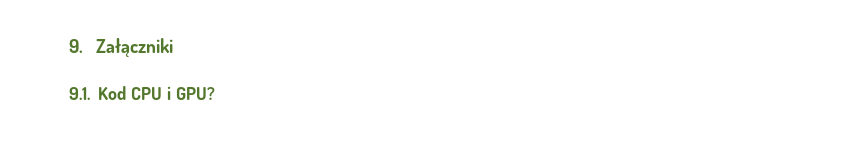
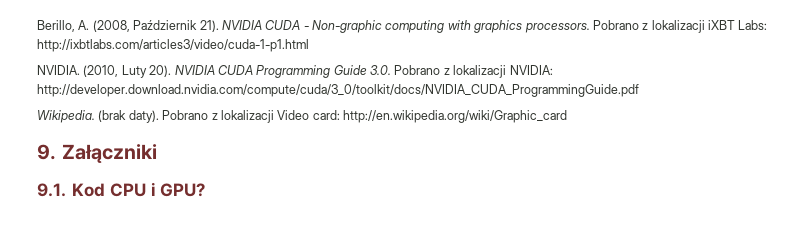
(69, 46) none -> [37,20,768,33] [37,39,309,52] [37,65,553,78] [37,84,639,97] [37,110,567,123] Berillo, A. (2008, Październik 21). NVIDIA CUDA - Non-graphic computing with graphics processors. Pobrano z lokalizacji iXBT Labs: http://ixbtlabs.com/articles3/video/cuda-1-p1.html // NVIDIA. (2010, Luty 20). NVIDIA CUDA Programming Guide 3.0. Pobrano z lokalizacji NVIDIA: http://developer.download.nvidia.com/compute/cuda/3_0/toolkit/docs/NVIDIA_CUDA_ProgrammingGuide.pdf // Wikipedia. (brak daty). Pobrano z lokalizacji Video card: http://en.wikipedia.org/wiki/Graphic_card //

